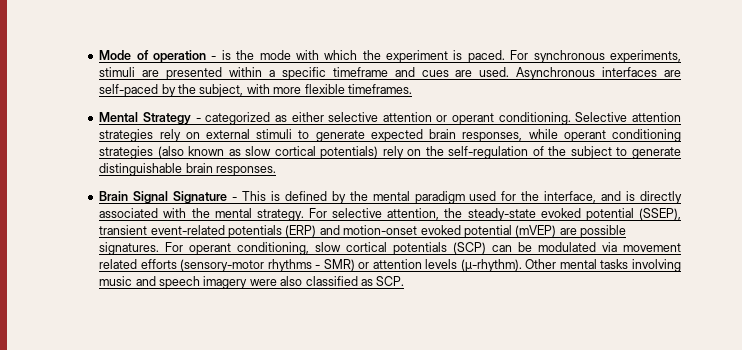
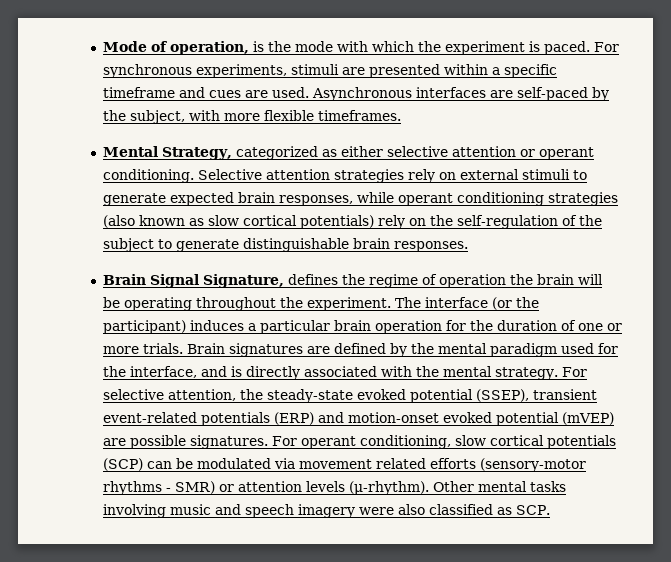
[153,50,217,63] operation - -> [170,41,250,55] operation,
[142,112,201,125] Strategy - -> [162,147,233,160] Strategy,
[173,191,280,204] Signature - This is -> [203,274,604,288] [103,297,540,311] [103,320,623,334] [103,343,331,357] Signature, defines the regime of operation the brain will be operating throughout the experiment. The interface (or the participant) induces a particular brain operation for the duration of one or more trials. Brain signatures are

